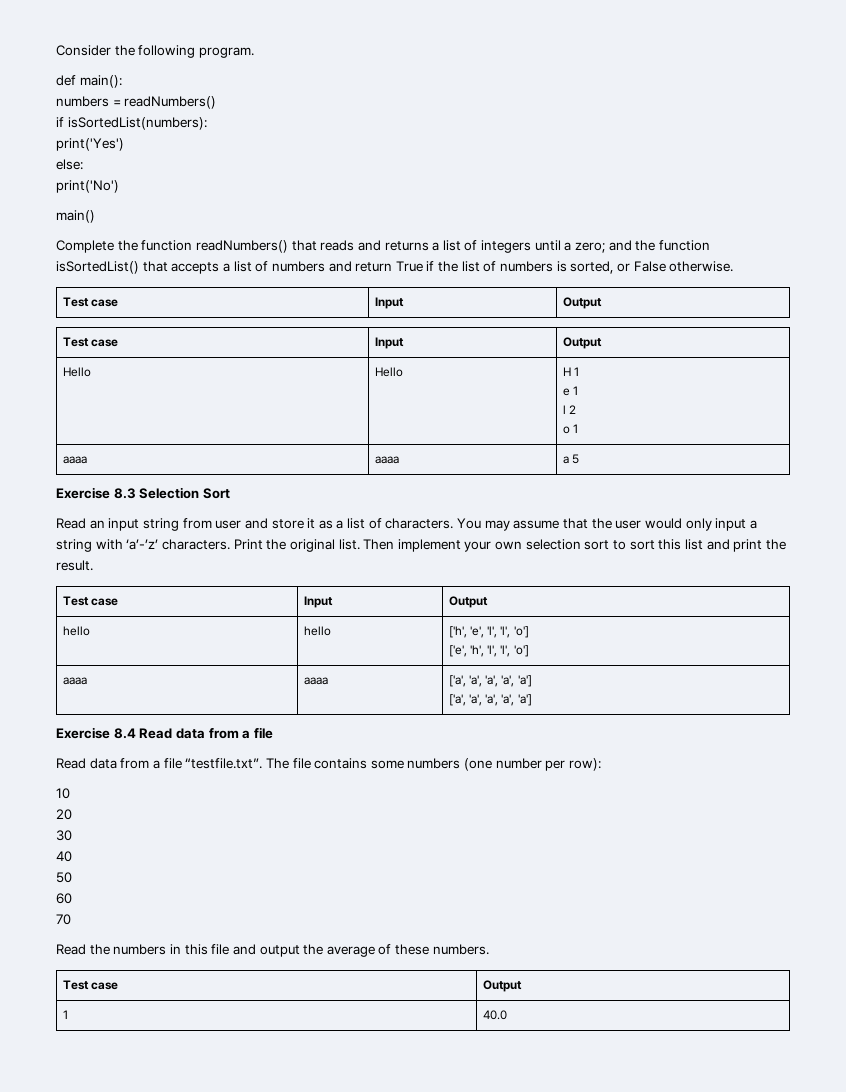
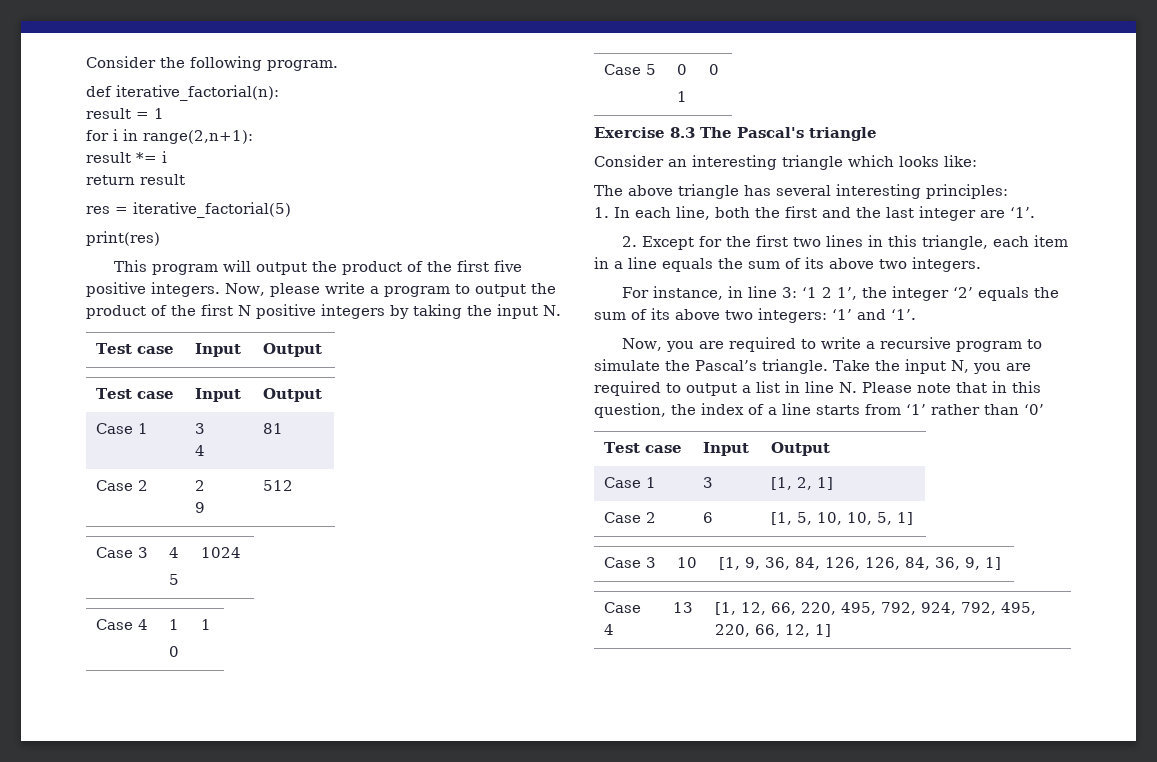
[79,75,122,88] [56,96,217,109] [56,117,207,130] [56,138,124,151] [56,159,83,170] [56,180,119,193] [56,210,95,223] [56,240,710,253] [56,261,734,274] main(): // numbers = readNumbers() // if isSortedList(numbers): // print('Yes') // else: // print('No') // main() // Complete the function readNumbers() that reads and returns a list of integers until a zero; and the function isSortedList() that accepts a list of numbers and return True if the list of numbers is sorted, or False otherwise. -> [116,85,279,101] [86,108,164,119] [86,129,253,144] [86,151,167,163] [86,174,185,185] [86,202,291,218] [86,231,160,246] [113,260,522,275] [86,282,556,297] [86,304,561,319] iterative_factorial(n): // result = 1 // for i in range(2,n+1): // result *= i // return result // res = iterative_factorial(5) // print(res) // This program will output the product of the first five positive integers. Now, please write a program to output the product of the first N positive integers by taking the input N.
[62,367,91,377] [374,367,403,377] [562,367,580,376] [562,386,579,396] [562,405,577,414] [562,424,579,434] [62,456,87,464] [374,456,399,464] [562,454,580,464] [56,487,230,499] [56,518,757,531] [56,539,786,552] [56,560,93,571] [62,596,119,606] [303,596,333,608] [448,596,488,608] [62,626,90,636] [303,626,331,636] [448,626,529,638] [448,645,529,657] [62,677,87,685] [303,677,328,685] [448,675,532,687] [448,694,532,706] [56,727,273,739] [56,758,602,771] [56,788,70,799] [56,809,72,820] [56,830,72,841] [56,851,72,862] [56,872,72,883] [56,893,72,904] [56,914,71,925] [56,944,489,957] [62,980,119,990] [482,980,522,992] [62,1010,68,1019] [482,1010,507,1020] Hello | Hello | H 1 // e 1 // l 2 // o 1 // aaaa | aaaa | a 5 // Exercise 8.3 Selection Sort // Read an input string from user and store it as a list of characters. You may assume that the user would only input a string with ‘a’-’z’ characters. Print the original list. Then implement your own selection sort to sort this list and print the result. // Test case | Input | Output // hello | hello | ['h', 'e', 'l', 'l', 'o'] // ['e', 'h', 'l', 'l', 'o'] // aaaa | aaaa | ['a', 'a', 'a', 'a', 'a'] // ['a', 'a', 'a', 'a', 'a'] // Exercise 8.4 Read data from a file // Read data from a file “testfile.txt”. The file contains some numbers (one number per row): // 10 // 20 // 30 // 40 // 50 // 60 // 70 // Read the numbers in this file and output the average of these numbers. // Test case | Output // 1 | 40.0 -> [96,423,149,434] [195,423,206,434] [195,445,206,456] [263,423,284,434] [96,480,149,491] [195,480,206,491] [195,502,206,513] [263,480,294,491] [96,547,149,558] [169,547,180,558] [169,574,180,585] [201,547,242,558] [96,619,149,630] [169,619,180,630] [169,646,180,657] [201,619,212,630] [604,64,657,75] [677,64,688,75] [677,91,688,102] [709,64,720,75] [594,127,877,141] [594,155,977,170] [594,184,1008,199] [594,206,1035,221] [621,235,1068,250] [594,257,981,272] [621,286,1059,301] [594,308,916,323] [621,337,1042,352] [594,359,1031,374] [594,381,1041,396] [594,403,1044,418] [604,442,683,453] [703,442,750,456] [771,442,831,456] [604,477,657,488] [703,477,714,488] [771,477,834,490] [604,512,657,523] [703,512,714,523] [771,512,914,525] [604,557,657,568] [677,557,698,568] [719,557,1002,570] [604,602,642,613] [604,624,615,635] [673,602,694,613] [715,602,1037,615] [715,624,832,637] Case 1 | 3 // 4 | 81 // Case 2 | 2 // 9 | 512 // Case 3 | 4 // 5 | 1024 // Case 4 | 1 // 0 | 1 // Case 5 | 0 // 1 | 0 // Exercise 8.3 The Pascal's triangle // Consider an interesting triangle which looks like: // The above triangle has several interesting principles: // 1. In each line, both the first and the last integer are ‘1’. // 2. Except for the first two lines in this triangle, each item in a line equals the sum of its above two integers. // For instance, in line 3: ‘1 2 1’, the integer ‘2’ equals the sum of its above two integers: ‘1’ and ‘1’. // Now, you are required to write a recursive program to simulate the Pascal’s triangle. Take the input N, you are required to output a list in line N. Please note that in this question, the index of a line starts from ‘1’ rather than ‘0’ // Test case | Input | Output // Case 1 | 3 | [1, 2, 1] // Case 2 | 6 | [1, 5, 10, 10, 5, 1] // Case 3 | 10 | [1, 9, 36, 84, 126, 126, 84, 36, 9, 1] // Case 4 | 13 | [1, 12, 66, 220, 495, 792, 924, 792, 495, 220, 66, 12, 1]

